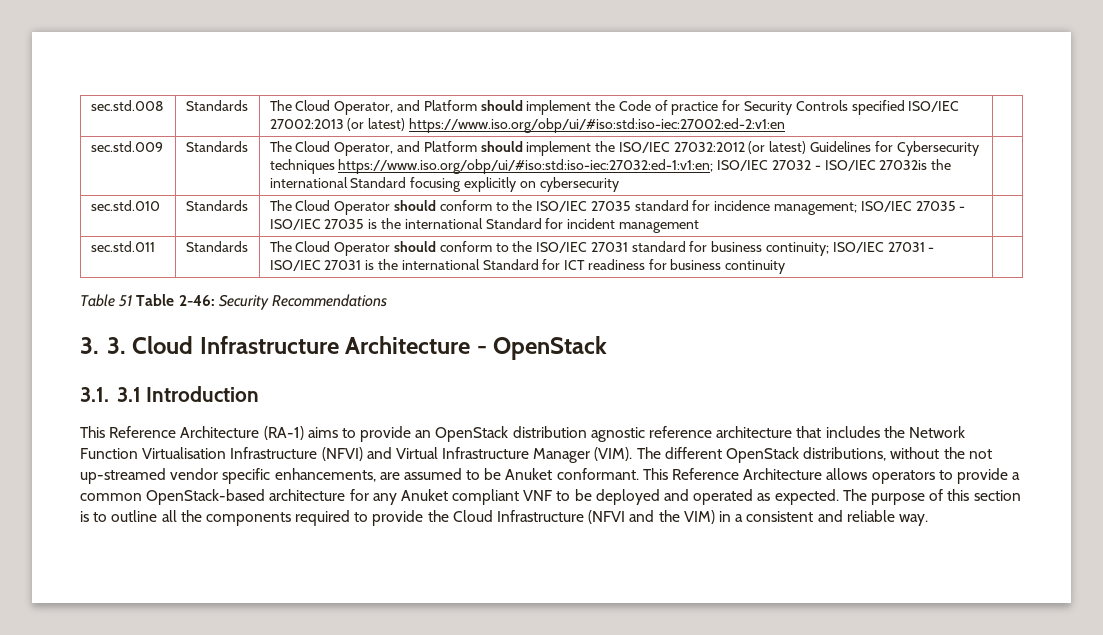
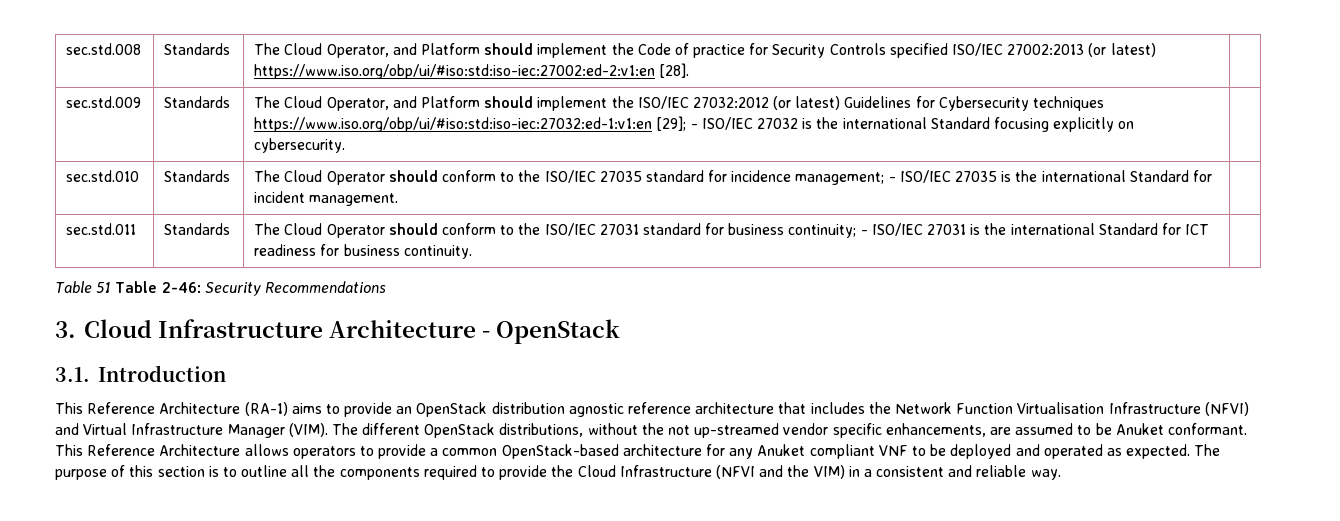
(785, 125) none -> [659,63,690,78] [28].
[338,159,928,174] https://www.iso.org/obp/ui/#iso:std:iso-iec:27032:ed-1:v1:en; ISO/IEC 27032 - ISO/IEC 27032is -> [254,116,813,132] https://www.iso.org/obp/ui/#iso:std:iso-iec:27032:ed-1:v1:en [29]; - ISO/IEC 27032 is
[539,177,619,192] cybersecurity -> [254,138,346,153] cybersecurity.
[860,201,956,212] ISO/IEC 27035 -> (885, 178) none
[618,220,699,233] management -> [309,193,399,206] management.
[832,242,925,253] ISO/IEC 27031 -> (857, 231) none
[725,260,786,274] continuity -> [403,245,472,259] continuity.
[106,337,126,354] 3. -> (76, 329) none
[116,387,141,402] 3.1 -> (90, 374) none

